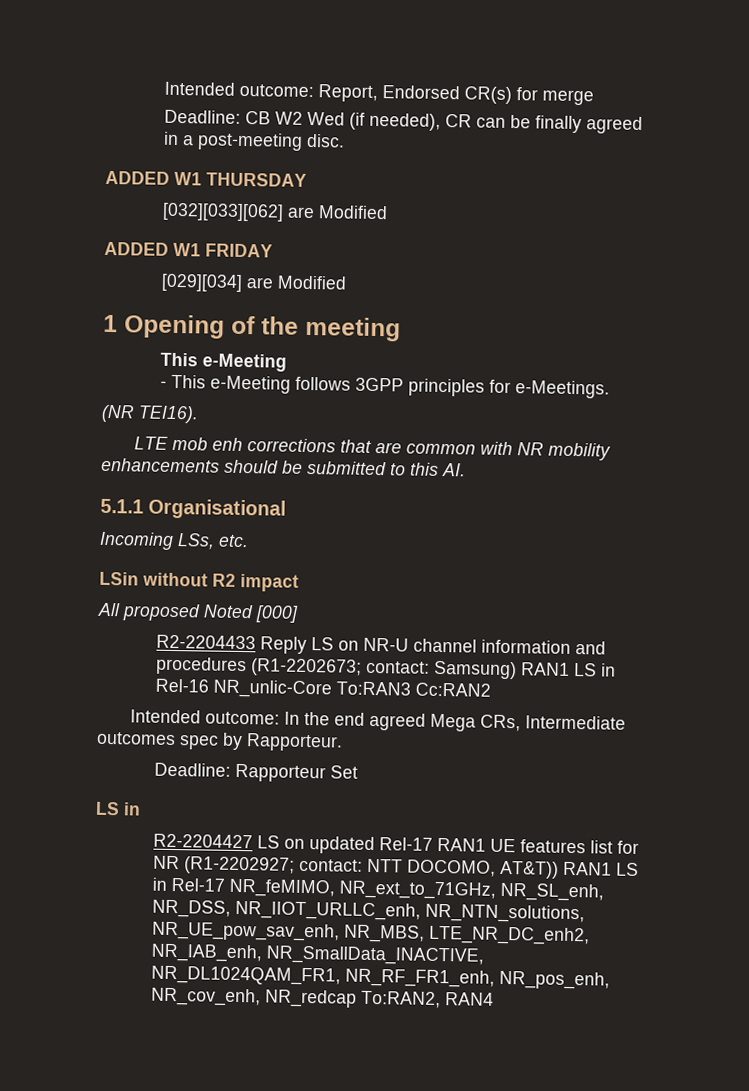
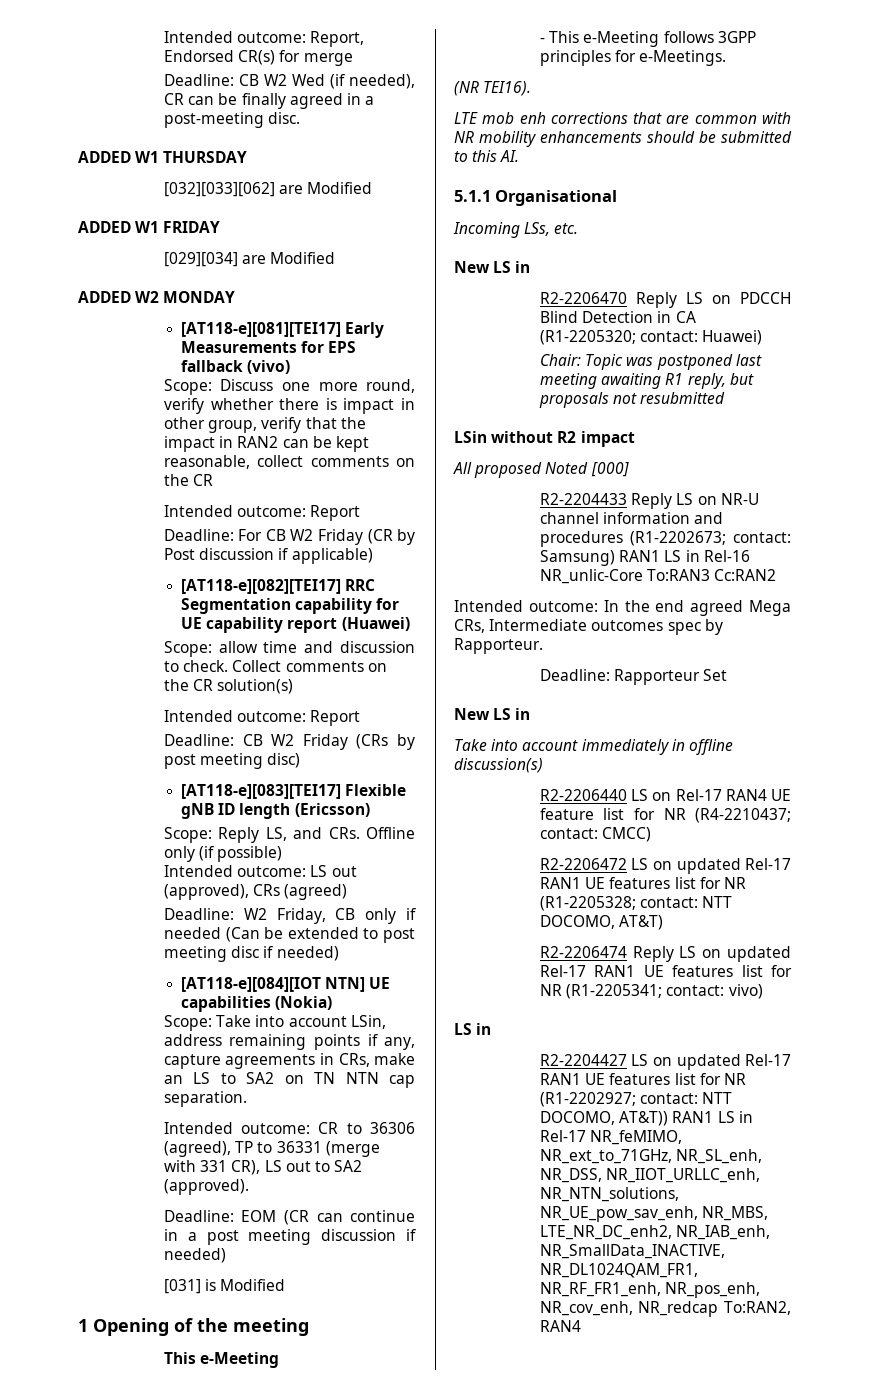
(348, 282) none -> [78,291,236,303] [181,322,385,338] [181,341,357,353] [181,360,291,374] [163,379,415,395] [163,398,416,414] [163,417,366,433] [163,436,369,452] [163,455,415,469] [163,474,214,486] [163,505,361,521] [163,529,416,545] [163,548,373,564] [181,579,376,594] [181,598,400,614] [181,617,410,633] [163,641,415,657] [163,660,387,672] [163,679,294,694] [163,710,361,726] [163,734,415,750] [163,753,301,769] [181,784,407,799] [181,803,370,819] [163,827,415,843] [163,846,283,862] [163,865,357,877] [163,884,348,900] [163,908,417,924] [163,927,415,943] [163,946,339,962] [181,977,391,992] [181,996,333,1012] [163,1015,386,1031] [163,1034,415,1050] [163,1053,415,1069] [163,1072,415,1088] [163,1091,247,1107] [163,1122,415,1134] [163,1141,380,1157] [163,1160,363,1175] [163,1179,249,1195] [163,1210,415,1225] [163,1229,417,1245] [163,1248,226,1263] [163,1279,286,1294] // ADDED W2 MONDAY // [AT118-e][081][TEI17] Early Measurements for EPS fallback (vivo) // Scope: Discuss one more round, verify whether there is impact in other group, verify that the impact in RAN2 can be kept reasonable, collect comments on the CR // Intended outcome: Report // Deadline: For CB W2 Friday (CR by Post discussion if applicable) // [AT118-e][082][TEI17] RRC Segmentation capability for UE capability report (Huawei) // Scope: allow time and discussion to check. Collect comments on the CR solution(s) // Intended outcome: Report // Deadline: CB W2 Friday (CRs by post meeting disc) // [AT118-e][083][TEI17] Flexible gNB ID length (Ericsson) // Scope: Reply LS, and CRs. Offline only (if possible) // Intended outcome: LS out (approved), CRs (agreed) // Deadline: W2 Friday, CB only if needed (Can be extended to post meeting disc if needed) // [AT118-e][084][IOT NTN] UE capabilities (Nokia) // Scope: Take into account LSin, address remaining points if any, capture agreements in CRs, make an LS to SA2 on TN NTN cap separation. // Intended outcome: CR to 36306 (agreed), TP to 36331 (merge with 331 CR), LS out to SA2 (approved). // Deadline: EOM (CR can continue in a post meeting discussion if needed) // [031] is Modified
(249, 541) none -> [454,261,531,273] [539,292,791,308] [539,311,696,323] [539,330,763,345] [539,354,762,370] [539,373,754,389] [538,392,726,408] // New LS in // R2-2206470 Reply LS on PDCCH Blind Detection in CA (R1-2205320; contact: Huawei) // Chair: Topic was postponed last meeting awaiting R1 reply, but proposals not resubmitted
(359, 772) none -> [454,708,531,720] [454,739,733,755] [454,758,543,773] [539,789,791,801] [539,808,791,823] [539,827,652,842] [539,858,791,874] [539,877,746,889] [539,896,733,911] [539,915,664,930] [539,946,791,962] [539,965,792,977] [539,984,763,999] // New LS in // Take into account immediately in offline discussion(s) // R2-2206440 LS on Rel-17 RAN4 UE feature list for NR (R4-2210437; contact: CMCC) // R2-2206472 LS on updated Rel-17 RAN1 UE features list for NR (R1-2205328; contact: NTT DOCOMO, AT&T) // R2-2206474 Reply LS on updated Rel-17 RAN1 UE features list for NR (R1-2205341; contact: vivo)

